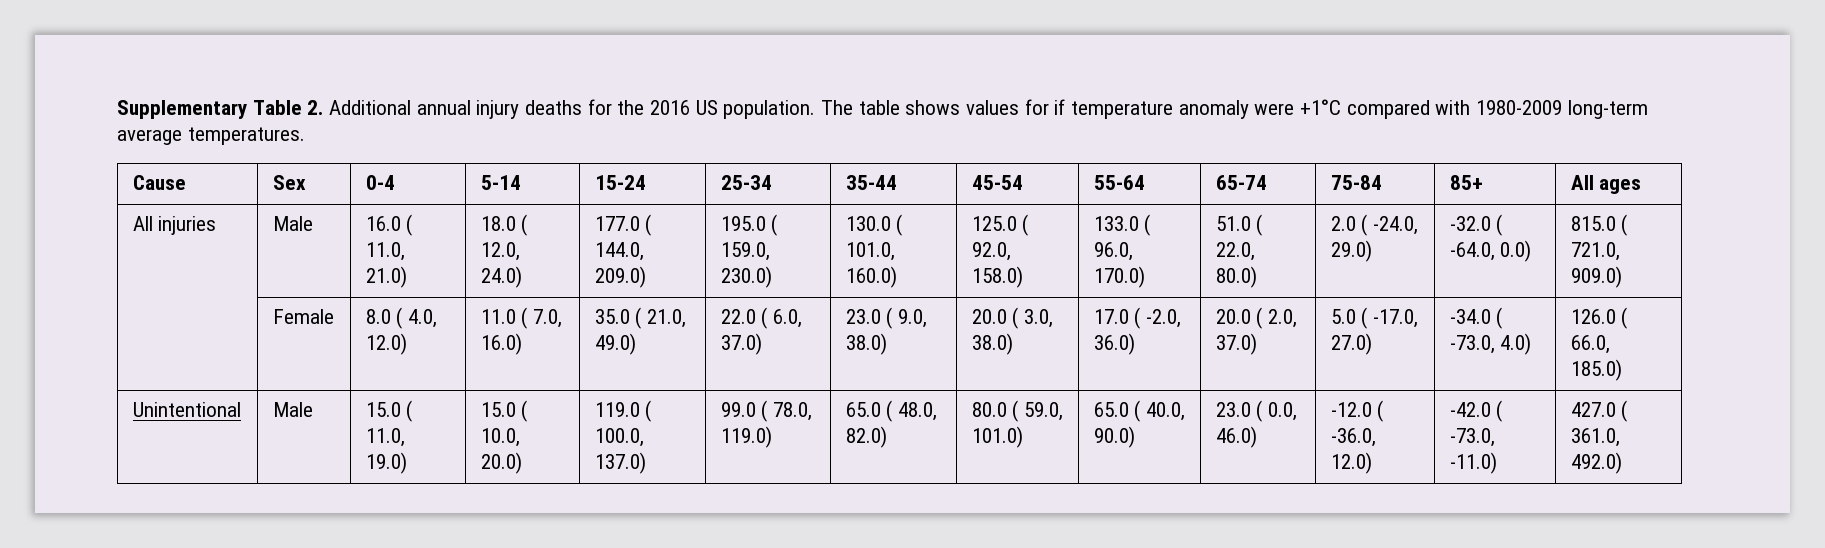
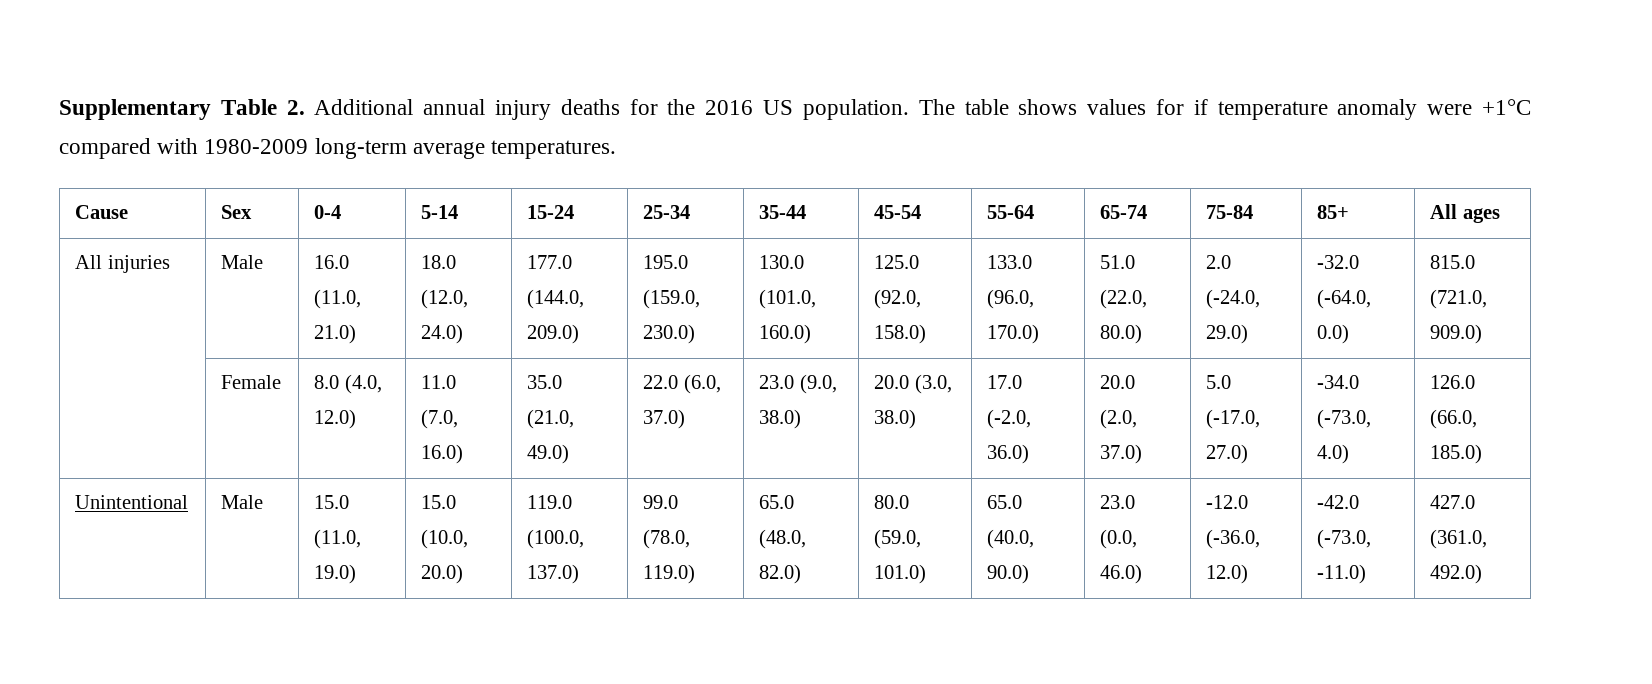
[406,214,413,236] [365,242,405,261] ( 11.0, -> [314,289,362,309] (11.0,
[521,214,528,236] [480,242,520,261] ( 12.0, -> [421,289,469,309] (12.0,
[645,214,652,236] [594,242,644,261] ( 144.0, -> [527,289,585,309] (144.0,
[771,214,778,236] [720,242,770,261] ( 159.0, -> [643,289,701,309] (159.0,
[896,214,903,236] [845,242,895,261] ( 101.0, -> [759,289,817,309] (101.0,
[1022,214,1029,236] [971,242,1011,261] ( 92.0, -> [874,289,922,309] (92.0,
[1144,214,1151,236] [1093,242,1133,261] ( 96.0, -> [987,289,1035,309] (96.0,
[1256,214,1263,236] [1215,242,1255,261] ( 22.0, -> [1100,289,1148,309] (22.0,
[1361,214,1419,236] ( -24.0, -> [1206,289,1261,309] (-24.0,
[1496,214,1503,236] [1449,242,1495,261] ( -64.0, -> [1317,289,1372,309] (-64.0,
[1621,214,1628,236] [1570,242,1620,261] ( 721.0, -> [1430,289,1488,309] (721.0,
[396,307,438,329] ( 4.0, -> [344,374,382,394] (4.0,
[521,307,563,329] ( 7.0, -> [421,409,459,429] (7.0,
[635,307,687,329] ( 21.0, -> [527,409,575,429] (21.0,
[761,307,803,329] ( 6.0, -> [683,374,721,394] (6.0,
[886,307,928,329] ( 9.0, -> [799,374,837,394] (9.0,
[1012,307,1054,329] ( 3.0, -> [914,374,952,394] (3.0,
[1134,307,1182,329] ( -2.0, -> [987,409,1032,429] (-2.0,
[1256,307,1298,329] ( 2.0, -> [1100,409,1138,429] (2.0,
[1361,307,1419,329] ( -17.0, -> [1206,409,1261,429] (-17.0,
[1496,307,1503,329] [1449,335,1495,354] ( -73.0, -> [1317,409,1372,429] (-73.0,
[1621,307,1628,329] [1570,335,1610,354] ( 66.0, -> [1430,409,1478,429] (66.0,
[406,400,413,422] [365,428,405,447] ( 11.0, -> [314,529,362,549] (11.0,
[521,400,528,422] [480,428,520,447] ( 10.0, -> [421,529,469,549] (10.0,
[645,400,652,422] [594,428,644,447] ( 100.0, -> [527,529,585,549] (100.0,
[761,400,813,422] ( 78.0, -> [643,529,691,549] (78.0,
[886,400,938,422] ( 48.0, -> [759,529,807,549] (48.0,
[1012,400,1064,422] ( 59.0, -> [874,529,922,549] (59.0,
[1134,400,1186,422] ( 40.0, -> [987,529,1035,549] (40.0,
[1256,400,1298,422] ( 0.0, -> [1100,529,1138,549] (0.0,
[1377,400,1384,422] [1330,428,1376,447] ( -36.0, -> [1206,529,1261,549] (-36.0,
[1496,400,1503,422] [1449,428,1495,447] ( -73.0, -> [1317,529,1372,549] (-73.0,
[1621,400,1628,422] [1570,428,1620,447] ( 361.0, -> [1430,529,1488,549] (361.0,

